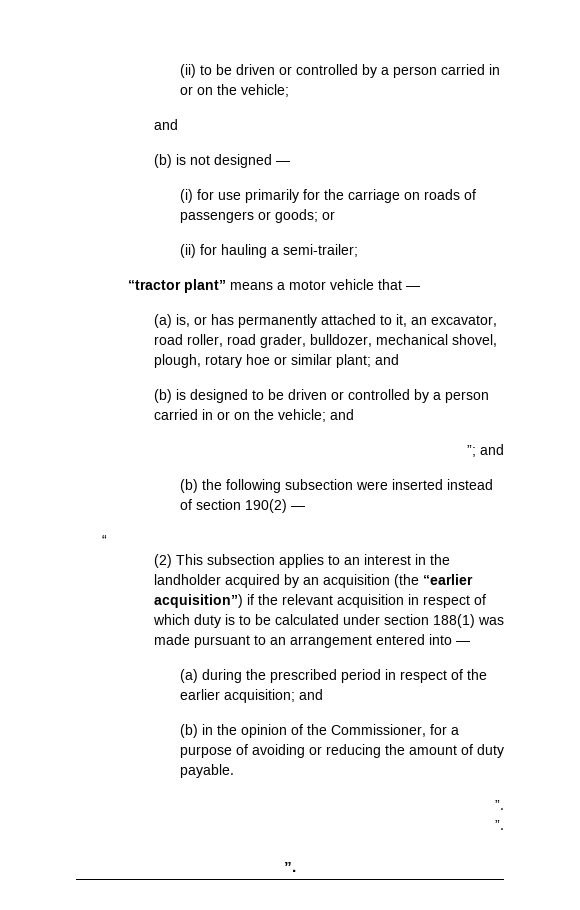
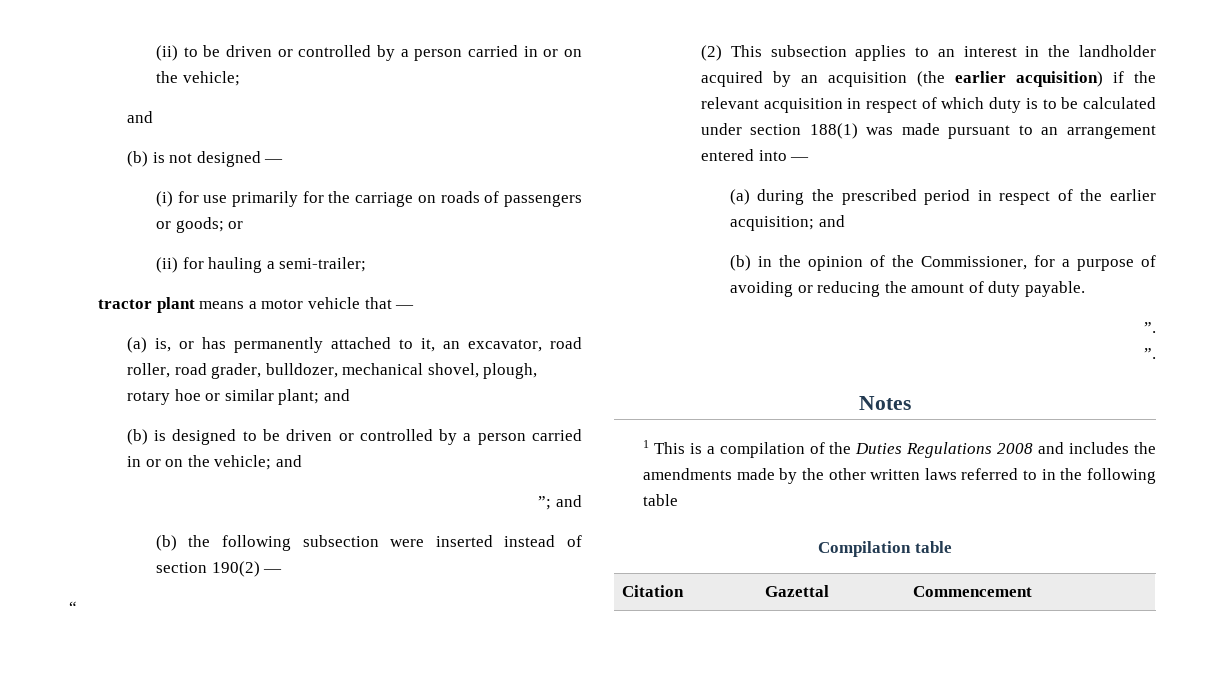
[127,279,226,293] “tractor plant” -> [97,297,195,313] tractor plant
[422,574,473,585] [153,594,243,608] “earlier acquisition”) -> [954,71,1103,87] earlier acquisition)
[284,862,296,872] ”. -> [859,396,911,410] [642,440,1156,458] [642,468,1156,484] [642,494,678,506] [818,541,952,557] [622,585,685,597] [765,585,830,597] [913,586,1033,597] Notes // 1 This is a compilation of the Duties Regulations 2008 and includes the amendments made by the other written laws referred to in the following table // Compilation table // Citation | Gazettal | Commencement

